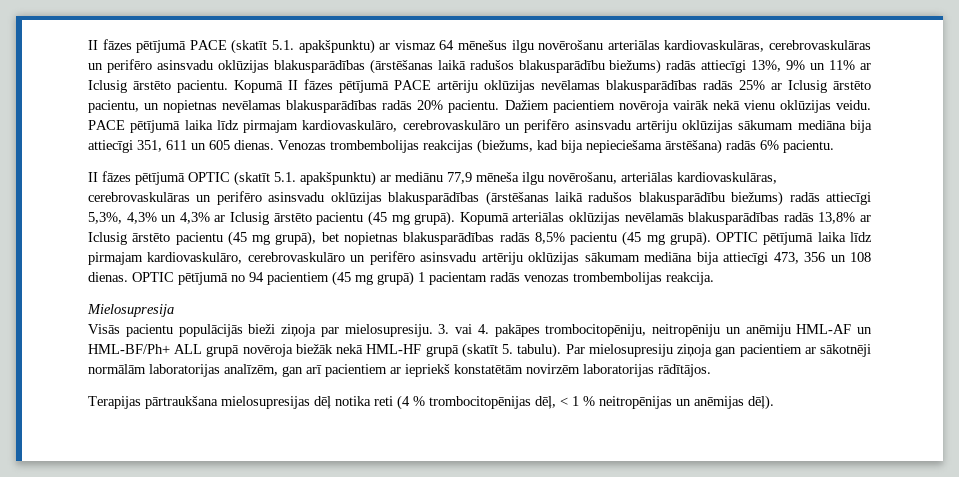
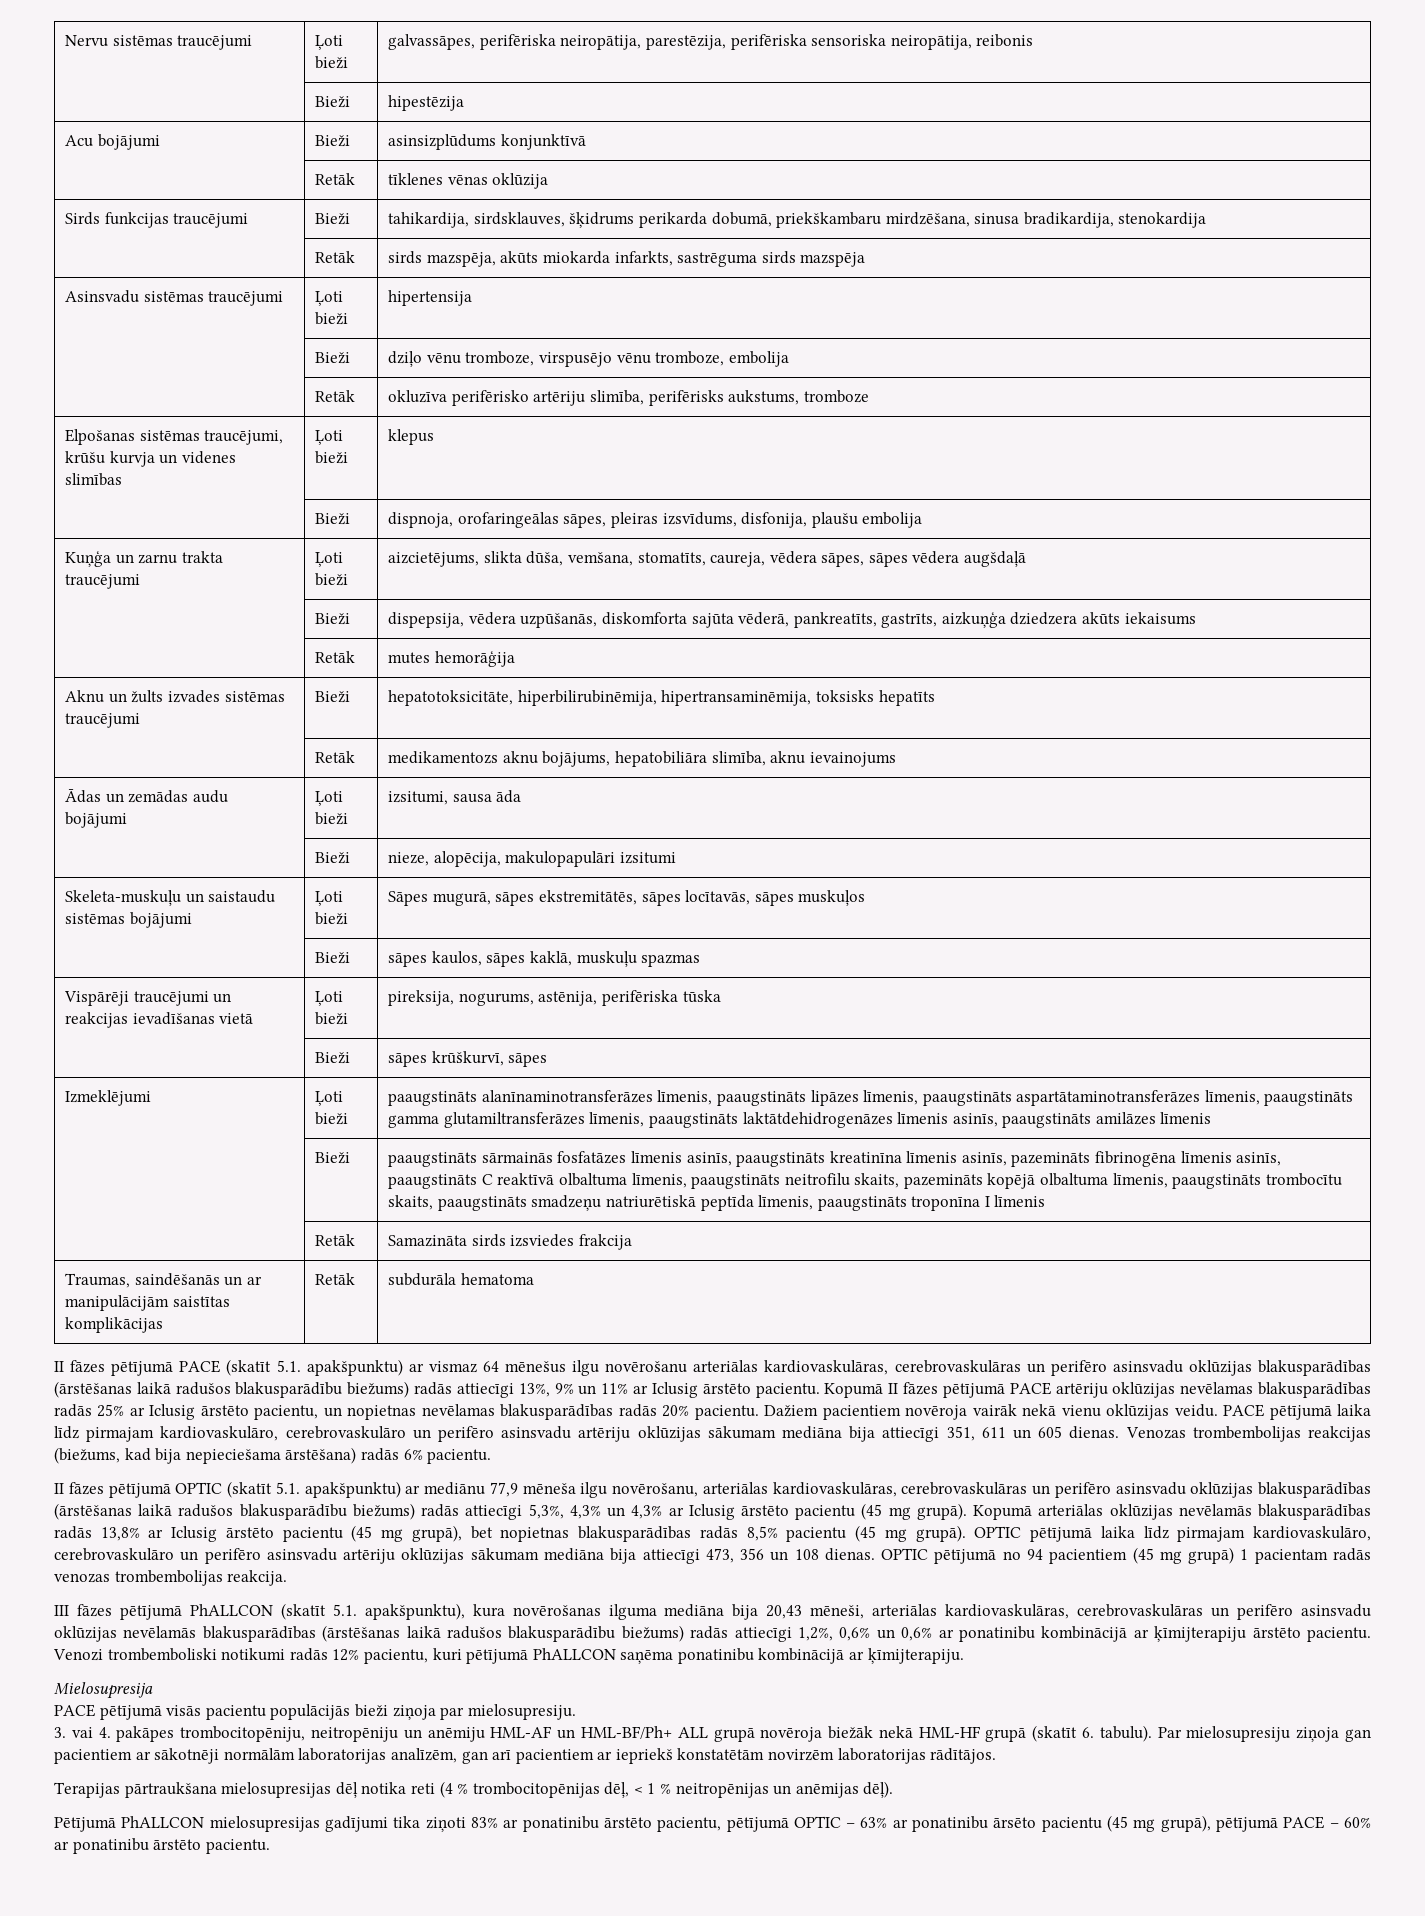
(88, 45) none -> [65,35,253,50] [315,35,344,50] [315,56,349,69] [388,34,1034,50] [315,96,351,108] [388,95,465,111] [65,134,160,150] [315,135,351,147] [388,134,586,150] [315,173,356,185] [388,173,549,189] [65,212,249,228] [315,213,351,225] [388,212,1207,228] [315,251,356,263] [388,251,866,267] [65,290,284,306] [315,291,344,306] [315,312,349,325] [388,290,473,306] [315,352,351,364] [388,351,789,367] [315,390,356,402] [388,390,869,406] [65,429,284,445] [65,451,236,467] [65,473,123,486] [315,430,344,445] [315,451,349,464] [388,429,435,445] [315,513,351,525] [388,512,923,528] [65,551,223,567] [65,574,141,589] [315,552,344,567] [315,573,349,586] [388,551,1027,567] [315,613,351,625] [388,612,1196,628] [315,651,356,663] [388,651,515,667] [65,690,285,703] [65,713,141,728] [315,691,351,703] [388,690,935,706] [315,751,356,763] [388,751,896,767] [65,789,228,803] [65,812,128,828] [315,791,344,806] [315,812,349,825] [388,790,522,805] [315,852,351,864] [388,851,676,867] [65,890,276,906] [65,912,192,928] [315,891,344,906] [315,912,349,925] [388,890,866,906] [315,952,351,964] [388,951,701,967] [64,991,232,1006] [65,1012,254,1028] [315,991,344,1006] [315,1012,349,1025] [388,990,721,1006] [315,1052,351,1064] [388,1051,548,1067] [65,1090,152,1106] [315,1091,344,1106] [315,1112,349,1125] [388,1090,1354,1106] [388,1112,1212,1128] [315,1152,351,1164] [388,1151,1282,1167] [388,1173,1342,1189] [388,1195,1046,1211] [315,1234,356,1246] [388,1234,632,1250] [65,1273,262,1288] [65,1295,230,1311] [65,1317,164,1333] [315,1273,356,1285] [388,1273,534,1286] Nervu sistēmas traucējumi | Ļoti bieži | galvassāpes, perifēriska neiropātija, parestēzija, perifēriska sensoriska neiropātija, reibonis // | Bieži | hipestēzija // Acu bojājumi | Bieži | asinsizplūdums konjunktīvā // | Retāk | tīklenes vēnas oklūzija // Sirds funkcijas traucējumi | Bieži | tahikardija, sirdsklauves, šķidrums perikarda dobumā, priekškambaru mirdzēšana, sinusa bradikardija, stenokardija // | Retāk | sirds mazspēja, akūts miokarda infarkts, sastrēguma sirds mazspēja // Asinsvadu sistēmas traucējumi | Ļoti bieži | hipertensija // | Bieži | dziļo vēnu tromboze, virspusējo vēnu tromboze, embolija // | Retāk | okluzīva perifērisko artēriju slimība, perifērisks aukstums, tromboze // Elpošanas sistēmas traucējumi, krūšu kurvja un videnes slimības | Ļoti bieži | klepus // | Bieži | dispnoja, orofaringeālas sāpes, pleiras izsvīdums, disfonija, plaušu embolija // Kuņģa un zarnu trakta traucējumi | Ļoti bieži | aizcietējums, slikta dūša, vemšana, stomatīts, caureja, vēdera sāpes, sāpes vēdera augšdaļā // | Bieži | dispepsija, vēdera uzpūšanās, diskomforta sajūta vēderā, pankreatīts, gastrīts, aizkuņģa dziedzera akūts iekaisums // | Retāk | mutes hemorāģija // Aknu un žults izvades sistēmas traucējumi | Bieži | hepatotoksicitāte, hiperbilirubinēmija, hipertransaminēmija, toksisks hepatīts // | Retāk | medikamentozs aknu bojājums, hepatobiliāra slimība, aknu ievainojums // Ādas un zemādas audu bojājumi | Ļoti bieži | izsitumi, sausa āda // | Bieži | nieze, alopēcija, makulopapulāri izsitumi // Skeleta-muskuļu un saistaudu sistēmas bojājumi | Ļoti bieži | Sāpes mugurā, sāpes ekstremitātēs, sāpes locītavās, sāpes muskuļos // | Bieži | sāpes kaulos, sāpes kaklā, muskuļu spazmas // Vispārēji traucējumi un reakcijas ievadīšanas vietā | Ļoti bieži | pireksija, nogurums, astēnija, perifēriska tūska // | Bieži | sāpes krūškurvī, sāpes // Izmeklējumi | Ļoti bieži | paaugstināts alanīnaminotransferāzes līmenis, paaugstināts lipāzes līmenis, paaugstināts aspartātaminotransferāzes līmenis, paaugstināts gamma glutamiltransferāzes līmenis, paaugstināts laktātdehidrogenāzes līmenis asinīs, paaugstināts amilāzes līmenis // | Bieži | paaugstināts sārmainās fosfatāzes līmenis asinīs, paaugstināts kreatinīna līmenis asinīs, pazemināts fibrinogēna līmenis asinīs, paaugstināts C reaktīvā olbaltuma līmenis, paaugstināts neitrofilu skaits, pazemināts kopējā olbaltuma līmenis, paaugstināts trombocītu skaits, paaugstināts smadzeņu natriurētiskā peptīda līmenis, paaugstināts troponīna I līmenis // | Retāk | Samazināta sirds izsviedes frakcija // Traumas, saindēšanās un ar manipulācijām saistītas komplikācijas | Retāk | subdurāla hematoma //
[87,304,174,317] [88,324,120,334] Mielosupresija // Visās -> [54,1603,1371,1620] [54,1625,1371,1642] [53,1648,964,1664] [54,1682,153,1699] [54,1704,202,1720] III fāzes pētījumā PhALLCON (skatīt 5.1. apakšpunktu), kura novērošanas ilguma mediāna bija 20,43 mēneši, arteriālas kardiovaskulāras, cerebrovaskulāras un perifēro asinsvadu oklūzijas nevēlamās blakusparādības (ārstēšanas laikā radušos blakusparādību biežums) radās attiecīgi 1,2%, 0,6% un 0,6% ar ponatinibu kombinācijā ar ķīmijterapiju ārstēto pacientu. Venozi trombemboliski notikumi radās 12% pacientu, kuri pētījumā PhALLCON saņēma ponatinibu kombinācijā ar ķīmijterapiju. // Mielosupresija // PACE pētījumā visās
(433, 330) none -> (576, 1712) //
[502,344,514,354] 5. -> [1082,1727,1095,1738] 6.
(774, 402) none -> [54,1815,1371,1832] [54,1838,270,1854] // Pētījumā PhALLCON mielosupresijas gadījumi tika ziņoti 83% ar ponatinibu ārstēto pacientu, pētījumā OPTIC – 63% ar ponatinibu ārsēto pacientu (45 mg grupā), pētījumā PACE – 60% ar ponatinibu ārstēto pacientu.

